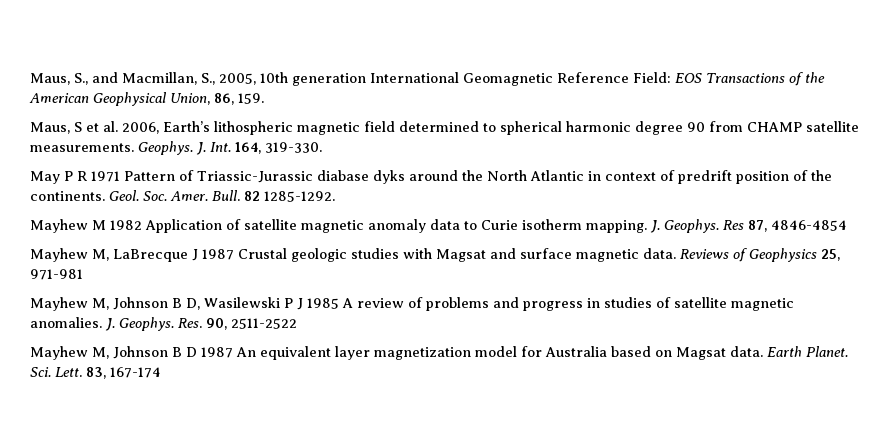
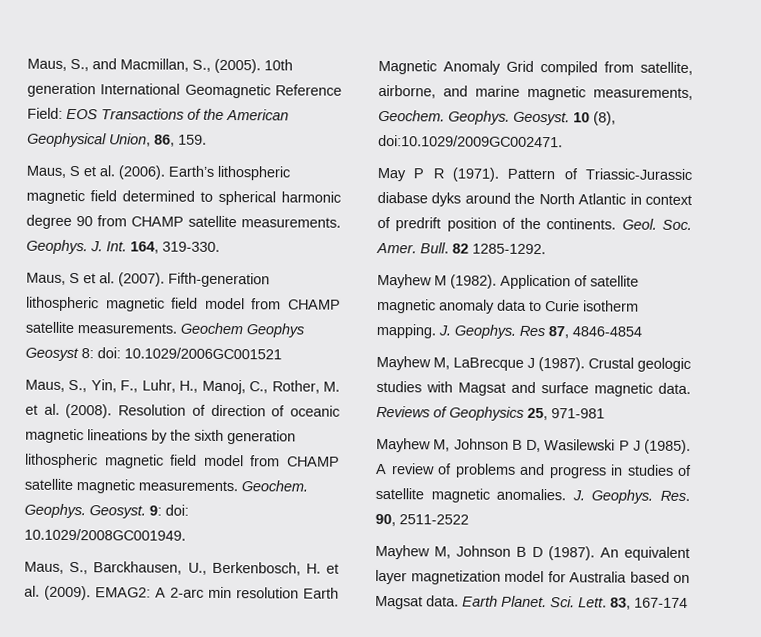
[219,73,256,85] 2005, -> [214,58,261,74] (2005).
[122,122,159,134] 2006, -> [118,165,165,180] (2006).
(322, 147) none -> [26,272,270,288] [26,296,341,312] [25,321,304,338] [25,347,282,362] [25,379,341,395] [25,403,341,419] [25,428,296,445] [25,453,340,469] [24,478,308,494] [24,503,189,519] [24,528,186,541] [24,561,339,576] [24,585,339,601] [378,59,693,76] [378,84,693,101] [378,109,616,126] [378,134,563,148] // Maus, S et al. (2007). Fifth-generation lithospheric magnetic field model from CHAMP satellite measurements. Geochem Geophys Geosyst 8: doi: 10.1029/2006GC001521 // Maus, S., Yin, F., Luhr, H., Manoj, C., Rother, M. et al. (2008). Resolution of direction of oceanic magnetic lineations by the sixth generation lithospheric magnetic field model from CHAMP satellite magnetic measurements. Geochem. Geophys. Geosyst. 9: doi: 10.1029/2008GC001949. // Maus, S., Barckhausen, U., Berkenbosch, H. et al. (2009). EMAG2: A 2-arc min resolution Earth Magnetic Anomaly Grid compiled from satellite, airborne, and marine magnetic measurements, Geochem. Geophys. Geosyst. 10 (8), doi:10.1029/2009GC002471.
[91,171,120,182] 1971 -> [452,167,499,182] (1971).
[110,220,142,230] 1982 -> [450,274,497,289] (1982).
[202,249,234,260] 1987 -> [538,357,585,372] (1987).
[307,298,339,309] 1985 -> [644,439,691,455] (1985).
[201,347,233,358] 1987 -> [548,546,595,561] (1987).

